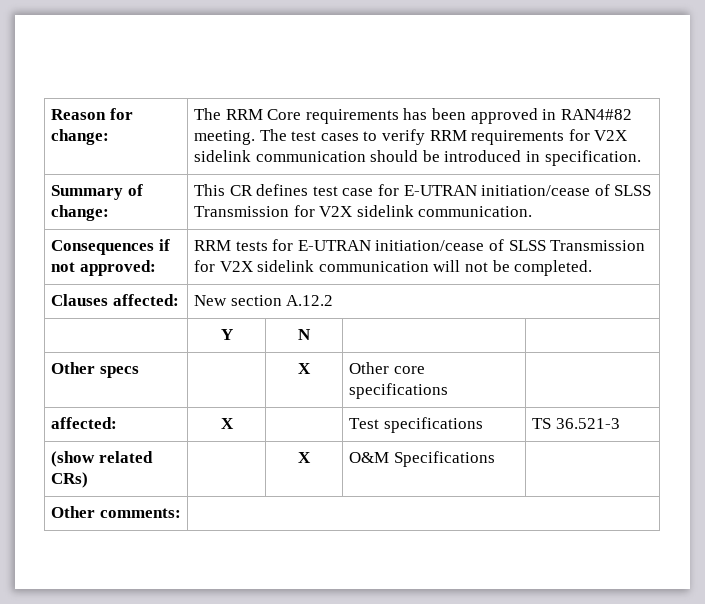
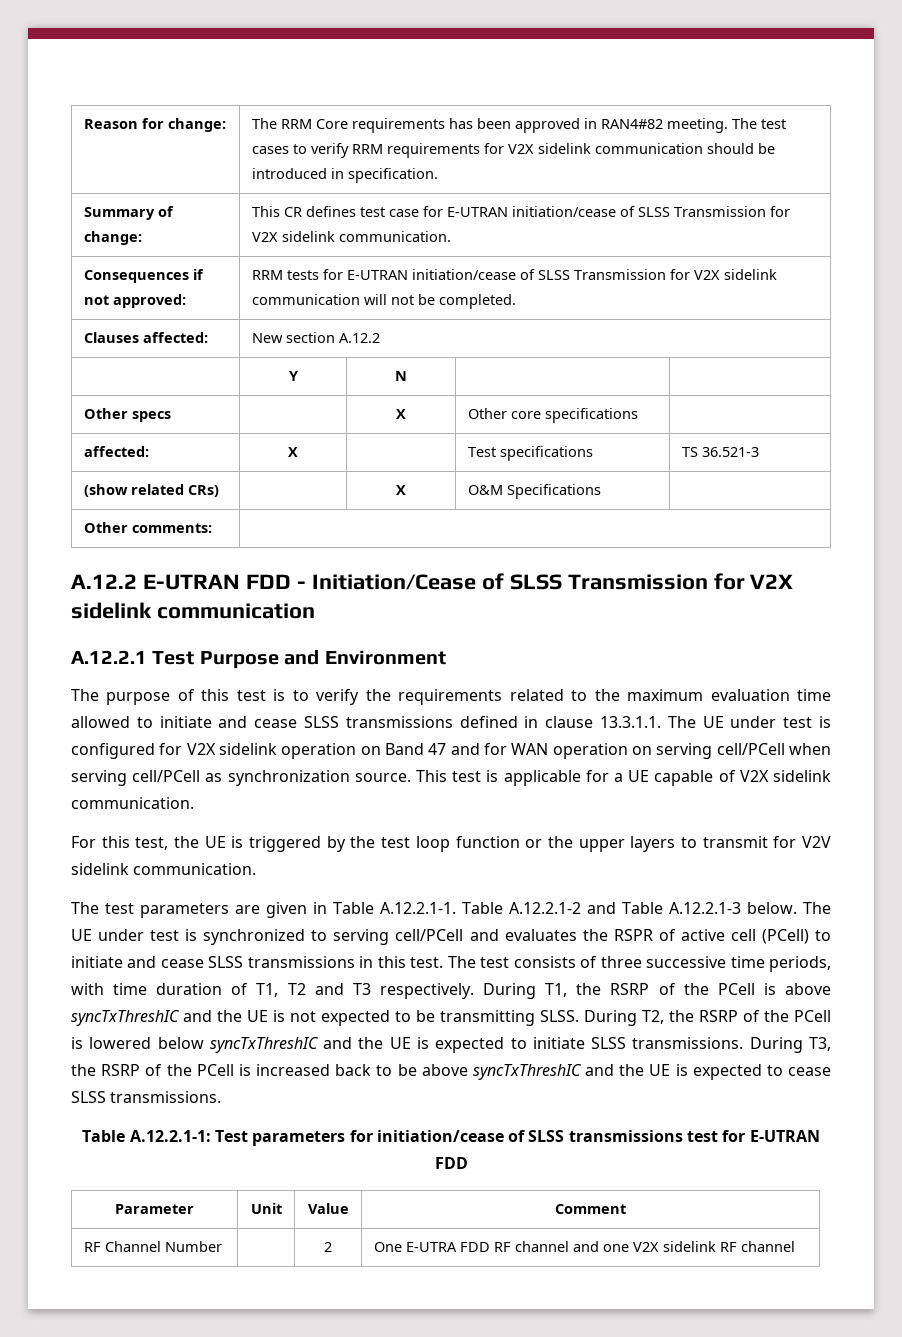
(181, 513) none -> [71,573,794,590] [71,602,315,619] [71,650,446,669] [71,689,832,705] [71,716,831,728] [71,743,831,759] [71,770,832,786] [71,797,194,809] [71,836,832,852] [71,863,257,875] [71,902,831,918] [71,929,831,945] [71,956,832,972] [71,983,832,999] [71,1010,831,1026] [71,1037,832,1053] [71,1064,831,1080] [71,1091,222,1103] [82,1130,820,1146] [434,1157,468,1169] [115,1204,194,1214] [250,1203,282,1214] [307,1203,349,1214] [555,1204,626,1214] [83,1241,222,1252] [324,1242,332,1252] [373,1241,795,1252] // A.12.2 E-UTRAN FDD - Initiation/Cease of SLSS Transmission for V2X sidelink communication // A.12.2.1 Test Purpose and Environment // The purpose of this test is to verify the requirements related to the maximum evaluation time allowed to initiate and cease SLSS transmissions defined in clause 13.3.1.1. The UE under test is configured for V2X sidelink operation on Band 47 and for WAN operation on serving cell/PCell when serving cell/PCell as synchronization source. This test is applicable for a UE capable of V2X sidelink communication. // For this test, the UE is triggered by the test loop function or the upper layers to transmit for V2V sidelink communication. // The test parameters are given in Table A.12.2.1-1. Table A.12.2.1-2 and Table A.12.2.1-3 below. The UE under test is synchronized to serving cell/PCell and evaluates the RSPR of active cell (PCell) to initiate and cease SLSS transmissions in this test. The test consists of three successive time periods, with time duration of T1, T2 and T3 respectively. During T1, the RSRP of the PCell is above syncTxThreshIC and the UE is not expected to be transmitting SLSS. During T2, the RSRP of the PCell is lowered below syncTxThreshIC and the UE is expected to initiate SLSS transmissions. During T3, the RSRP of the PCell is increased back to be above syncTxThreshIC and the UE is expected to cease SLSS transmissions. // Table A.12.2.1-1: Test parameters for initiation/cease of SLSS transmissions test for E-UTRAN FDD // Parameter | Unit | Value | Comment // RF Channel Number | | 2 | One E-UTRA FDD RF channel and one V2X sidelink RF channel

